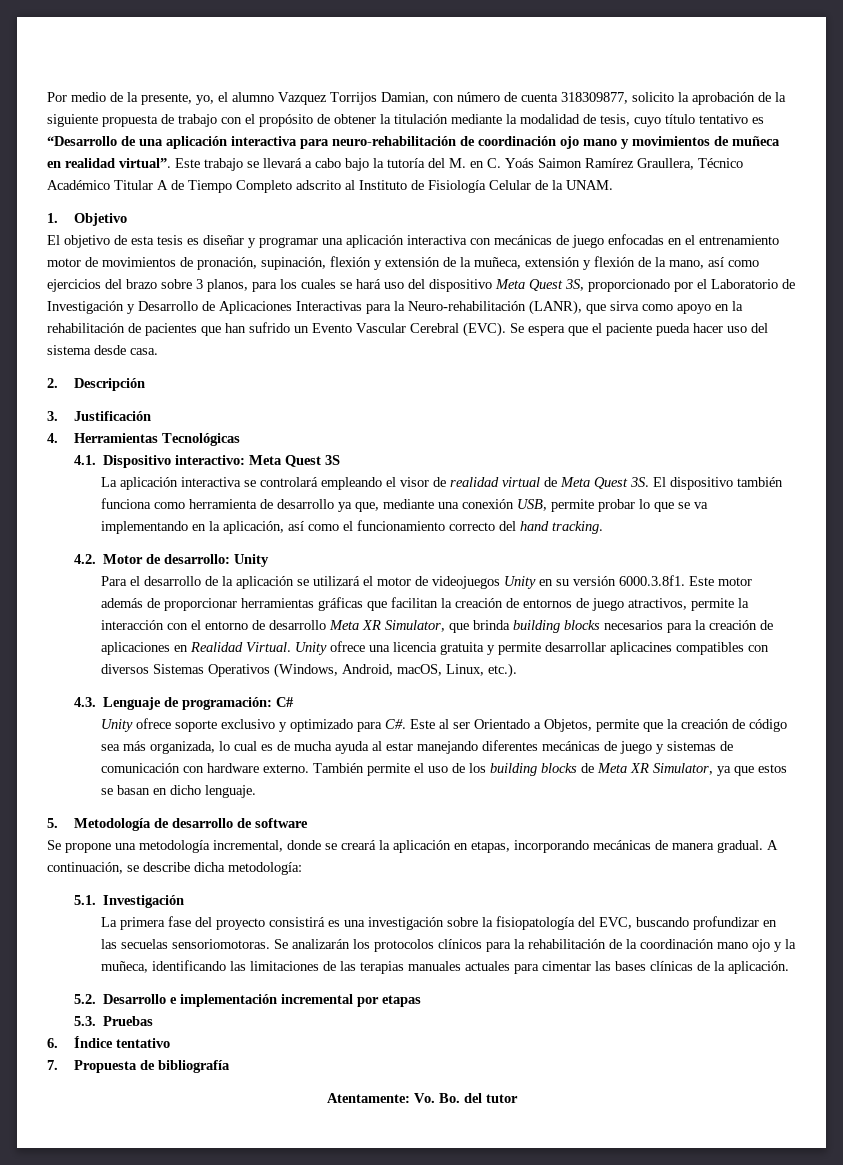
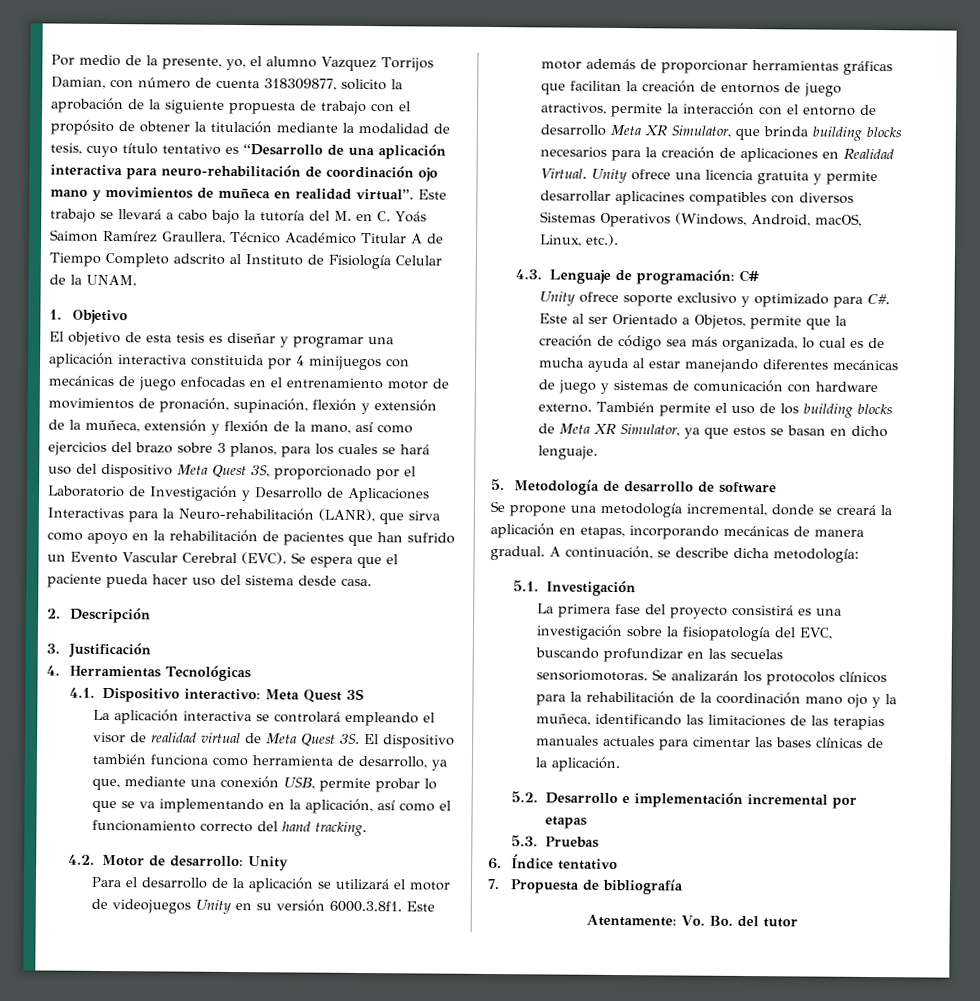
(467, 240) none -> [191,354,382,371] constituida por 4 minijuegos
[277,499,335,509] desarrollo -> [357,755,427,769] desarrollo,

